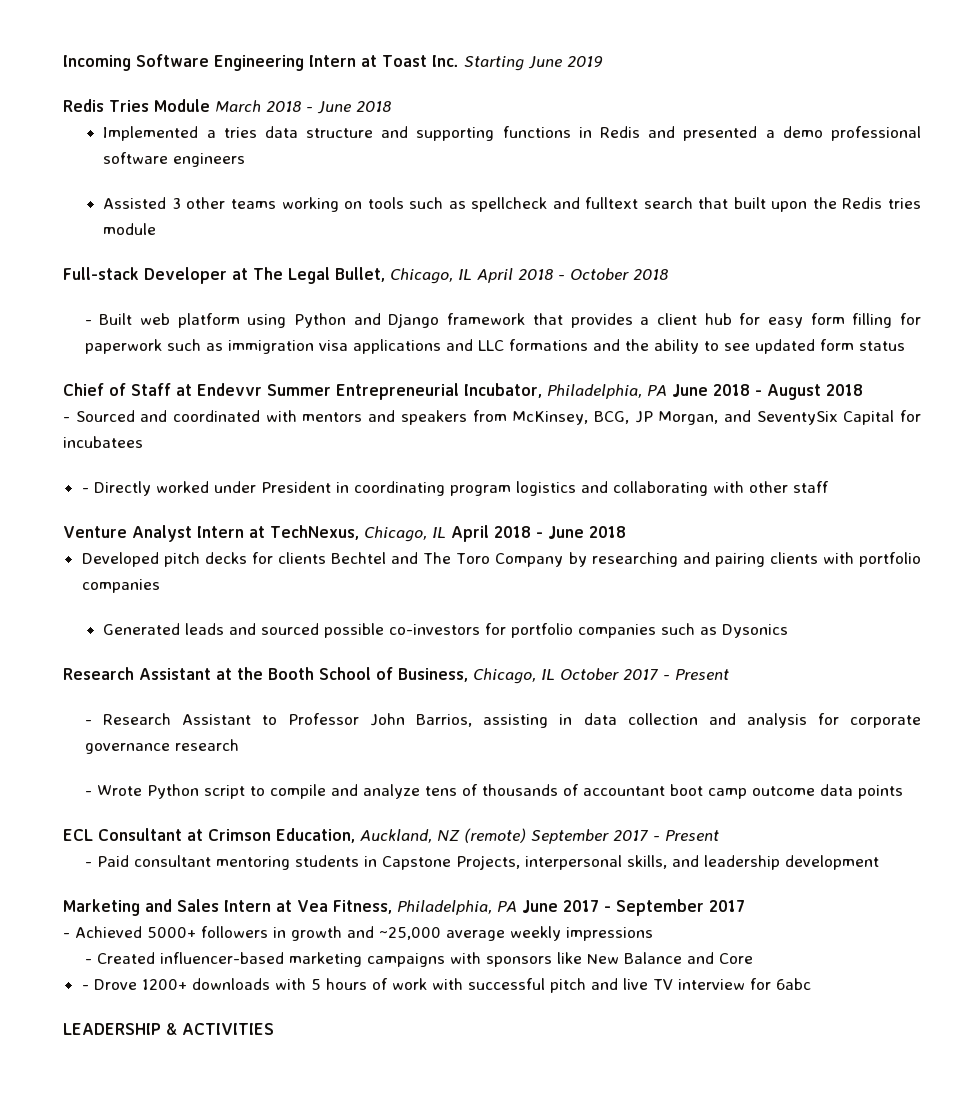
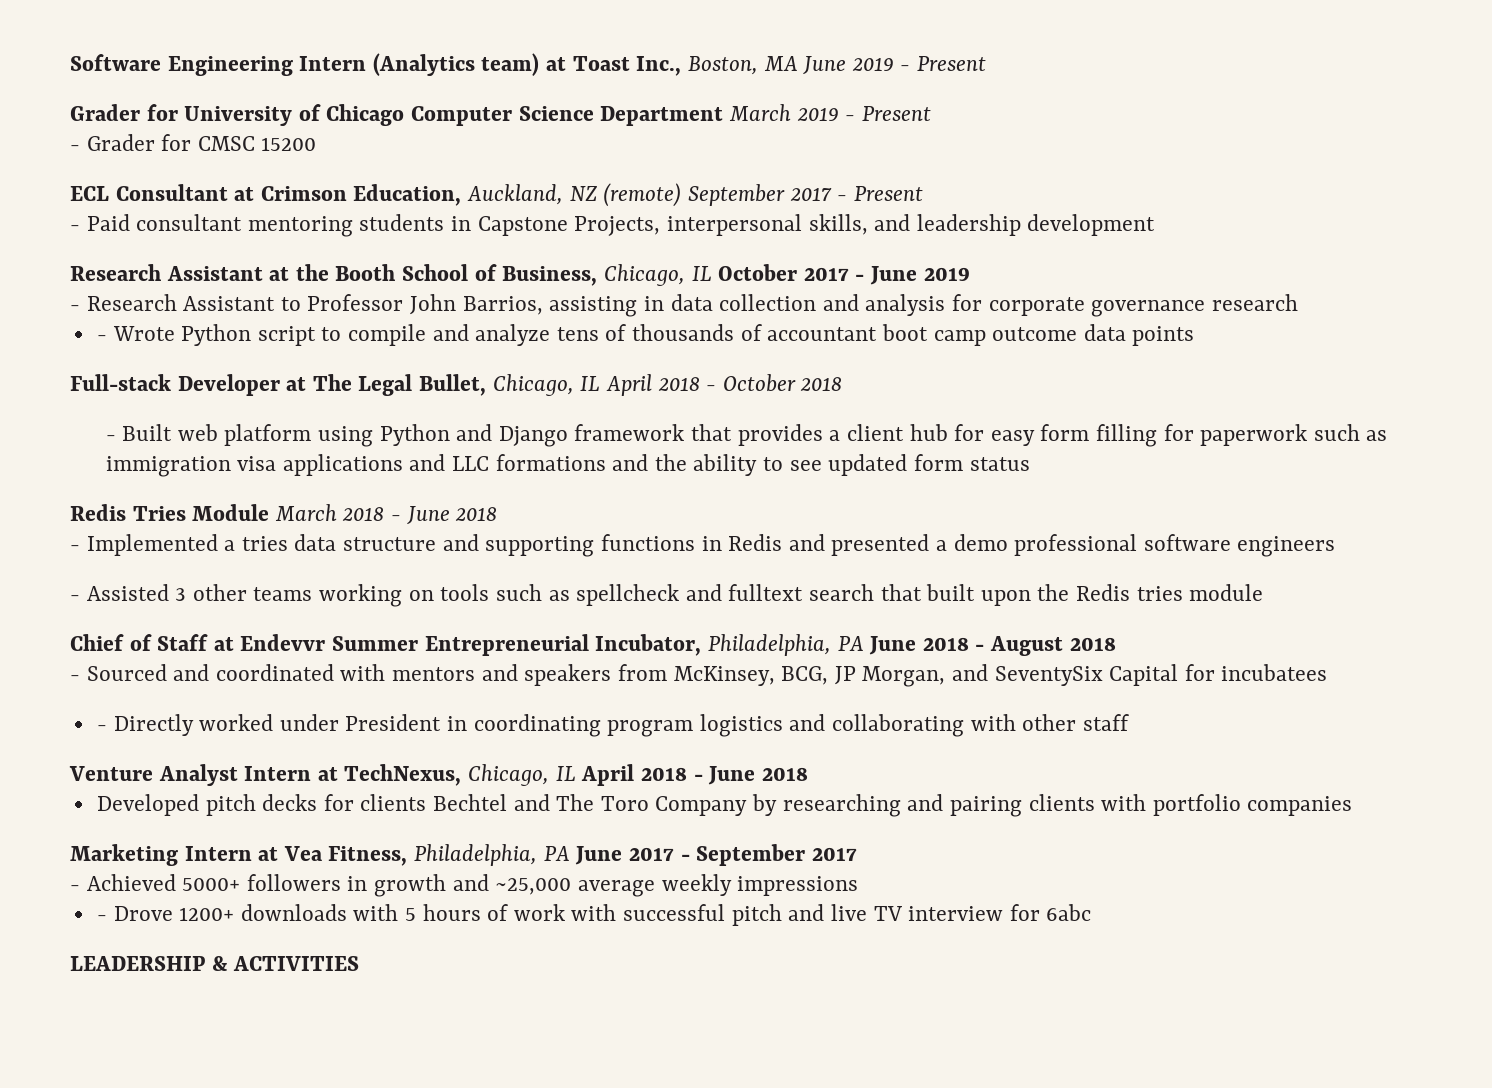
[63,55,131,71] Incoming -> (70, 62) none
[361,55,603,71] [63,99,391,114] [103,126,921,141] [103,152,246,167] [103,197,922,212] [103,223,157,235] at Toast Inc. Starting June 2019 // Redis Tries Module March 2018 - June 2018 // Implemented a tries data structure and supporting functions in Redis and presented a demo professional software engineers // Assisted 3 other teams working on tools such as spellcheck and fulltext search that built upon the Redis tries module -> [372,53,986,76] [70,104,931,126] [70,134,317,151] [70,183,923,207] [70,214,1156,237] [70,264,970,286] [70,294,1298,317] [96,324,1195,346] (Analytics team) at Toast Inc., Boston, MA June 2019 - Present // Grader for University of Chicago Computer Science Department March 2019 - Present // - Grader for CMSC 15200 // ECL Consultant at Crimson Education, Auckland, NZ (remote) September 2017 - Present // - Paid consultant mentoring students in Capstone Projects, interpersonal skills, and leadership development // Research Assistant at the Booth School of Business, Chicago, IL October 2017 - June 2019 // - Research Assistant to Professor John Barrios, assisting in data collection and analysis for corporate governance research // - Wrote Python script to compile and analyze tens of thousands of accountant boot camp outcome data points
(905, 346) none -> [70,504,498,525] [70,534,1336,557] [70,584,1264,607] // Redis Tries Module March 2018 - June 2018 // - Implemented a tries data structure and supporting functions in Redis and presented a demo professional software engineers // - Assisted 3 other teams working on tools such as spellcheck and fulltext search that built upon the Redis tries module
[103,623,789,638] [63,667,729,684] [84,713,921,728] [84,739,239,754] [84,784,903,799] [63,828,719,844] [84,855,879,870] // Generated leads and sourced possible co-investors for portfolio companies such as Dysonics // Research Assistant at the Booth School of Business, Chicago, IL October 2017 - Present // - Research Assistant to Professor John Barrios, assisting in data collection and analysis for corporate governance research // - Wrote Python script to compile and analyze tens of thousands of accountant boot camp outcome data points // ECL Consultant at Crimson Education, Auckland, NZ (remote) September 2017 - Present // - Paid consultant mentoring students in Capstone Projects, interpersonal skills, and leadership development -> (1353, 806) none
[145,899,219,912] and Sales -> (178, 855) none
[84,952,753,967] // - Created influencer-based marketing campaigns with sponsors like New Balance and Core -> (859, 886) none

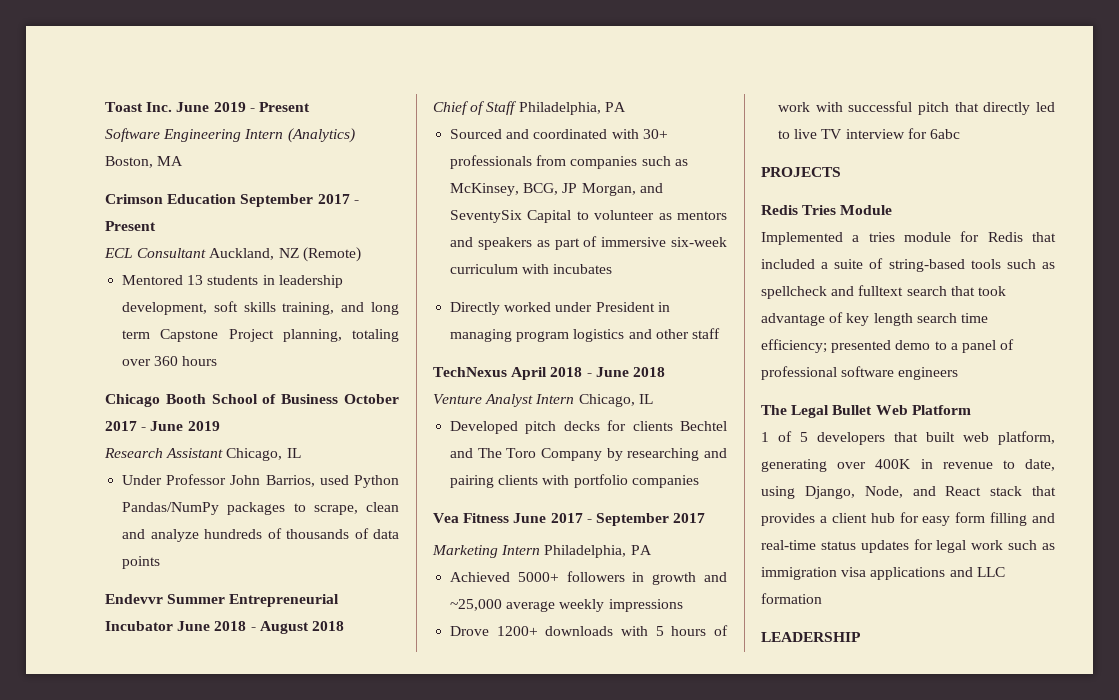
[70,53,986,76] [70,104,931,126] [70,134,317,151] [70,183,923,207] [70,214,1156,237] [70,264,712,286] Software Engineering Intern (Analytics team) at Toast Inc., Boston, MA June 2019 - Present // Grader for University of Chicago Computer Science Department March 2019 - Present // - Grader for CMSC 15200 // ECL Consultant at Crimson Education, Auckland, NZ (remote) September 2017 - Present // - Paid consultant mentoring students in Capstone Projects, interpersonal skills, and leadership development // Research Assistant at the Booth School of Business, Chicago, IL -> [105,102,310,112] [105,128,355,143] [105,156,184,168] [105,194,359,207] [105,221,156,231] [104,247,361,262] [122,275,343,288] [122,301,399,315] [122,329,399,342] [122,356,218,366] [105,394,339,407] Toast Inc. June 2019 - Present // Software Engineering Intern (Analytics) Boston, MA // Crimson Education September 2017 - Present // ECL Consultant Auckland, NZ (Remote) // Mentored 13 students in leadership development, soft skills training, and long term Capstone Project planning, totaling over 360 hours // Chicago Booth School of Business
[70,294,1298,317] [96,324,427,346] - Research Assistant to Professor John Barrios, assisting in data collection and analysis for corporate governance research // - Wrote Python script to compile -> [104,448,301,461] [122,474,399,488] [122,502,399,515] Research Assistant Chicago, IL // Under Professor John Barrios, used Python Pandas/NumPy packages to scrape, clean
[556,327,599,341] tens -> [204,529,263,539] hundreds
[767,324,1195,346] [70,374,843,396] [105,424,1388,447] [105,454,1030,477] [70,504,498,525] [70,534,1336,557] [70,584,1264,607] [70,634,864,656] accountant boot camp outcome data points // Full-stack Developer at The Legal Bullet, Chicago, IL April 2018 - October 2018 // - Built web platform using Python and Django framework that provides a client hub for easy form filling for paperwork such as immigration visa applications and LLC formations and the ability to see updated form status // Redis Tries Module March 2018 - June 2018 // - Implemented a tries data structure and supporting functions in Redis and presented a demo professional software engineers // - Assisted 3 other teams working on tools such as spellcheck and fulltext search that built upon the Redis tries module // Chief of Staff at Endevvr Summer Entrepreneurial Incubator, Philadelphia, PA -> [373,529,399,539] [122,556,161,569] [105,594,340,607] [105,621,173,631] data points // Endevvr Summer Entrepreneurial Incubator
[70,664,667,686] - Sourced and coordinated with mentors and speakers from -> [433,101,626,115] [450,129,668,139] [450,155,688,169] Chief of Staff Philadelphia, PA // Sourced and coordinated with 30+ professionals from companies such as
[1184,664,1328,681] [96,725,107,731] for incubatees // - -> [576,210,727,220] [450,236,727,250] [450,264,613,274] to volunteer as mentors and speakers as part of immersive six-week curriculum with incubates //
[473,714,601,737] coordinating -> [450,329,513,342] managing
[832,714,1016,737] collaborating with -> (652, 334) none
[69,764,576,786] Venture Analyst Intern at TechNexus, Chicago, IL -> [433,367,507,377] TechNexus
(808, 774) none -> [433,394,653,407] // Venture Analyst Intern Chicago, IL
[70,844,570,866] Marketing Intern at Vea Fitness, Philadelphia, PA -> [433,513,510,523] Vea Fitness
[70,885,80,891] - -> [432,545,652,558] Marketing Intern Philadelphia, PA //
[96,915,107,921] - -> (683, 605) none
[788,904,825,921] and -> [954,102,1055,115] [778,130,791,139] that directly led to
(1092, 912) none -> [761,167,841,177] [761,205,893,215] [761,231,1056,245] [761,258,1055,272] [761,285,1006,299] [761,312,988,326] [761,339,1015,353] [761,366,959,380] [761,405,971,418] [761,431,1055,445] [761,459,1055,472] [761,486,1056,499] [761,512,1055,526] [761,539,1055,553] [761,567,1005,580] [761,593,822,604] // PROJECTS // Redis Tries Module // Implemented a tries module for Redis that included a suite of string-based tools such as spellcheck and fulltext search that took advantage of key length search time efficiency; presented demo to a panel of professional software engineers // The Legal Bullet Web Platform // 1 of 5 developers that built web platform, generating over 400K in revenue to date, using Django, Node, and React stack that provides a client hub for easy form filling and real-time status updates for legal work such as immigration visa applications and LLC formation
[211,956,360,971] & ACTIVITIES -> (861, 637) none

